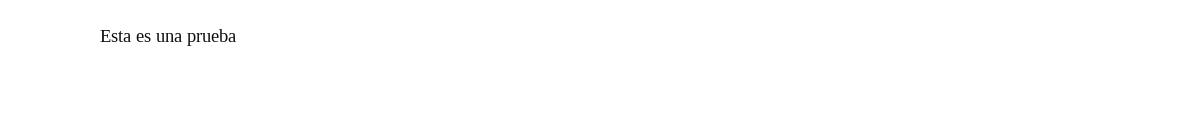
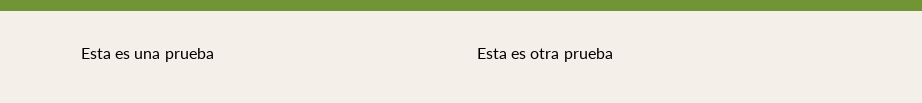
(236, 37) none -> [477,48,613,62] // Esta es otra prueba

